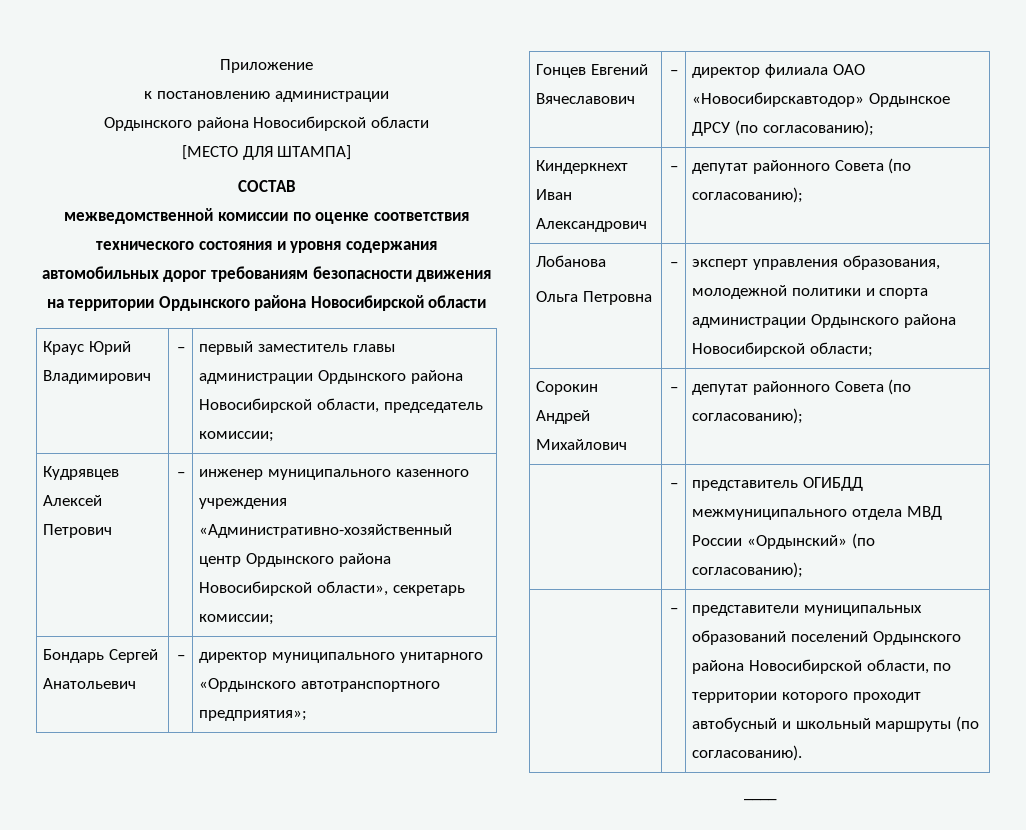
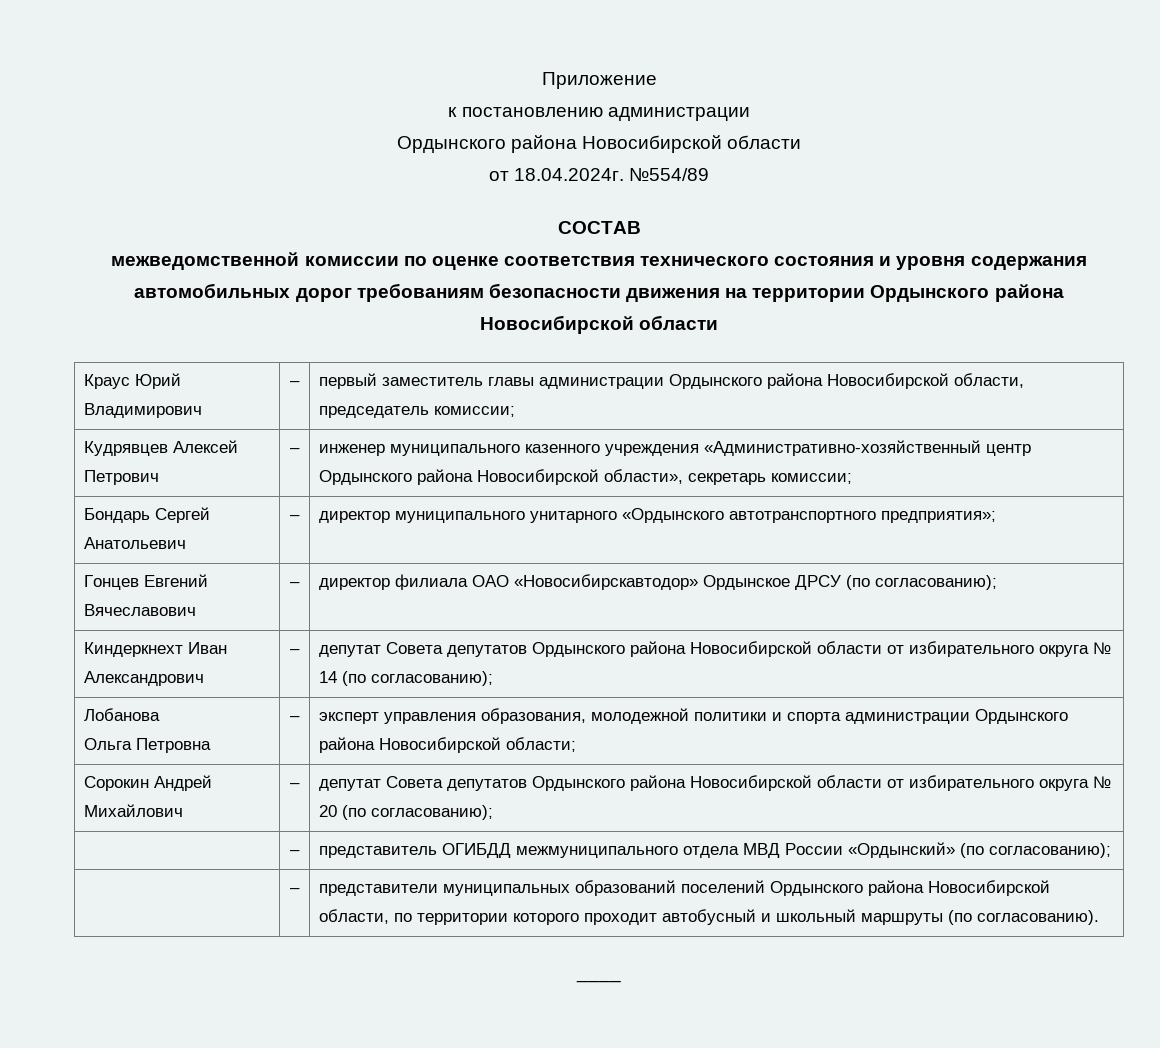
[181,145,352,160] [МЕСТО ДЛЯ ШТАМПА] -> [488,168,710,181] от 18.04.2024г. №554/89
[752,160,884,174] районного Совета -> [386,641,1112,657] [319,671,338,683] Совета депутатов Ордынского района Новосибирской области от избирательного округа № 14
[752,381,884,395] районного Совета -> [386,775,1112,791] [319,805,338,817] Совета депутатов Ордынского района Новосибирской области от избирательного округа № 20

